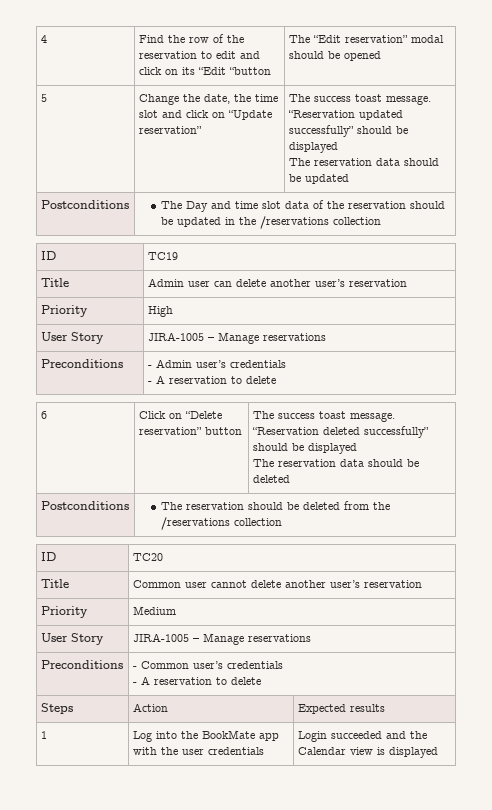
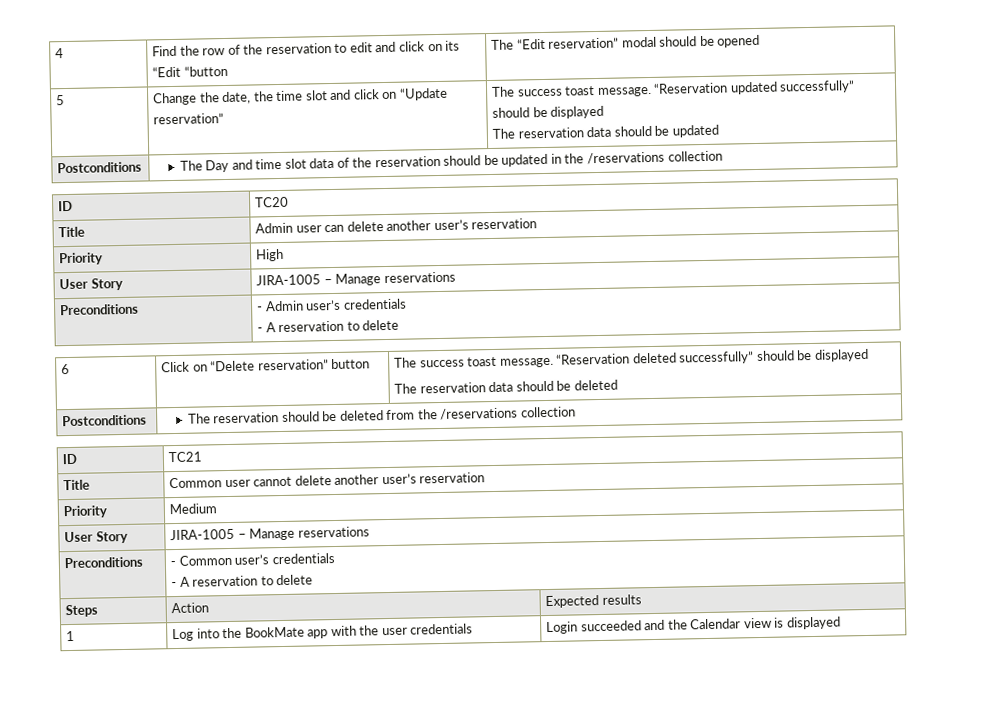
[147,252,178,260] TC19 -> [255,196,290,208] TC20
[132,553,163,561] TC20 -> [168,451,203,463] TC21

